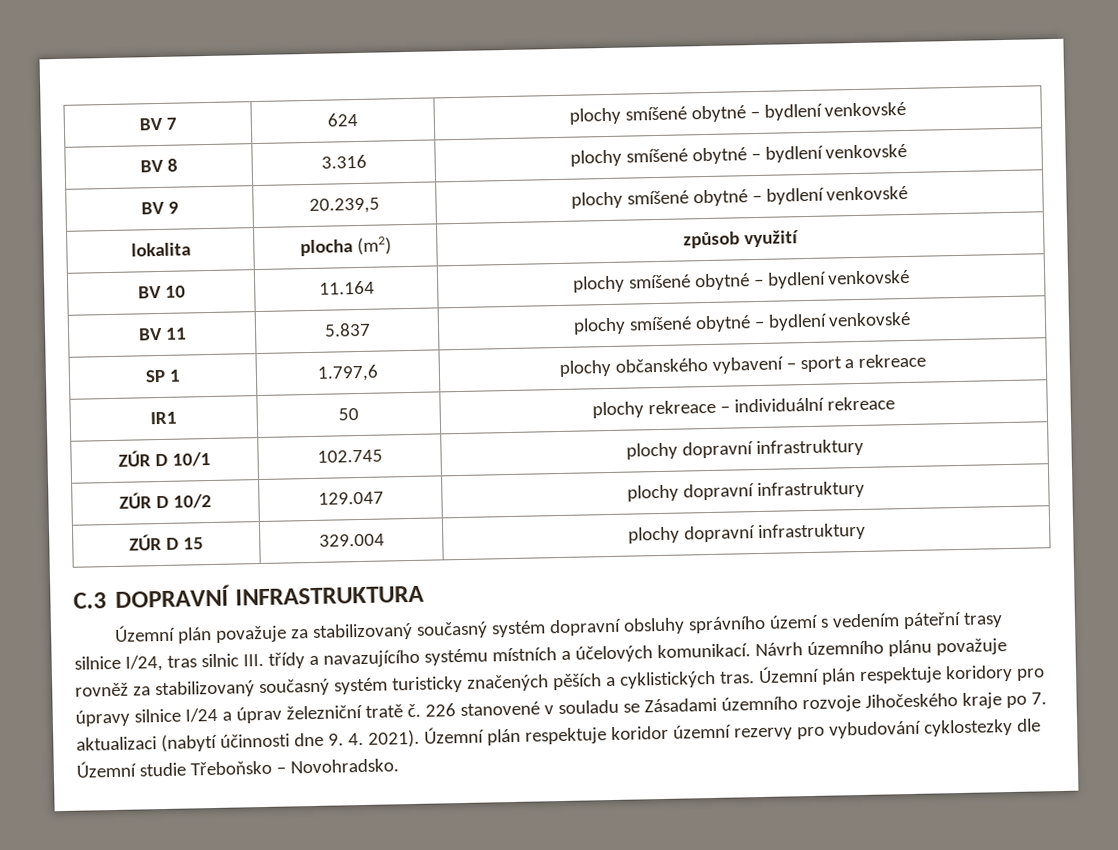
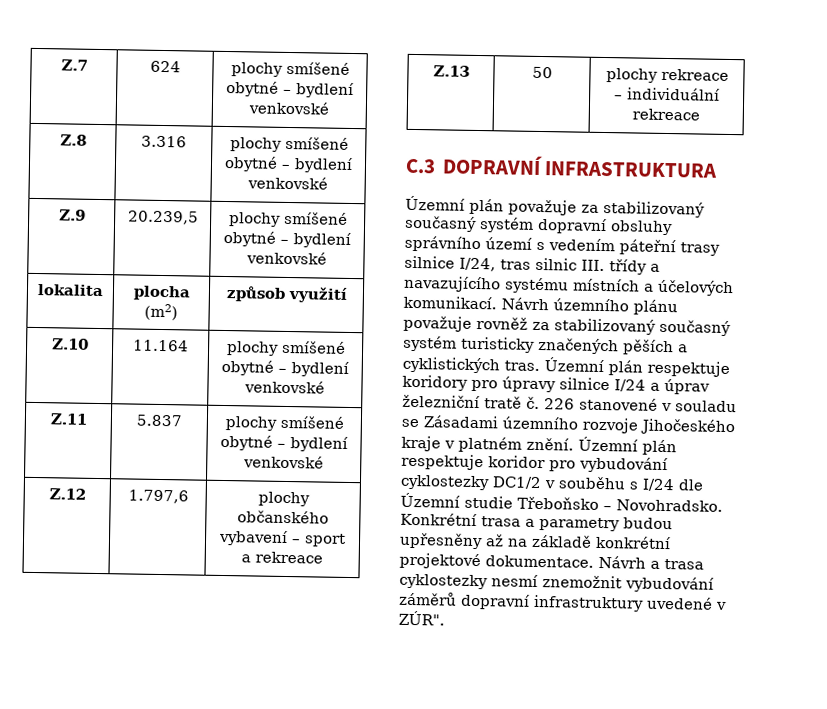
[138,117,177,131] BV 7 -> [60,59,88,71] Z.7
[139,158,178,173] BV 8 -> [59,134,87,146] Z.8
[140,201,179,215] BV 9 -> [58,209,86,221] Z.9
[137,285,186,299] BV 10 -> [51,338,89,350] Z.10
[137,327,187,341] BV 11 -> [49,413,88,425] Z.11
[145,369,181,383] SP 1 -> [48,488,86,500] Z.12
[150,411,177,425] IR1 -> [432,65,470,77] Z.13
[118,450,211,467] [316,449,383,463] [625,438,864,460] [119,492,212,509] [317,491,384,505] [626,480,865,502] [129,533,204,551] [318,533,385,547] [627,522,866,544] // ZÚR D 10/1 | 102.745 | plochy dopravní infrastruktury // ZÚR D 10/2 | 129.047 | plochy dopravní infrastruktury // ZÚR D 15 | 329.004 | plochy dopravní infrastruktury -> (700, 114) none
[1005,692,1047,709] [76,729,420,753] po 7. aktualizaci (nabytí účinnosti dne 9. 4. 2021). -> [444,436,574,453] v platném znění.
[672,724,793,741] územní rezervy -> (546, 462) none
(1013, 727) none -> [492,476,675,492] DC1/2 v souběhu s I/24
(399, 766) none -> [400,512,673,532] [399,532,671,550] [399,552,704,570] [399,573,714,593] [399,591,727,612] [398,610,445,626] Konkrétní trasa a parametry budou upřesněny až na základě konkrétní projektové dokumentace. Návrh a trasa cyklostezky nesmí znemožnit vybudování záměrů dopravní infrastruktury uvedené v ZÚR".

